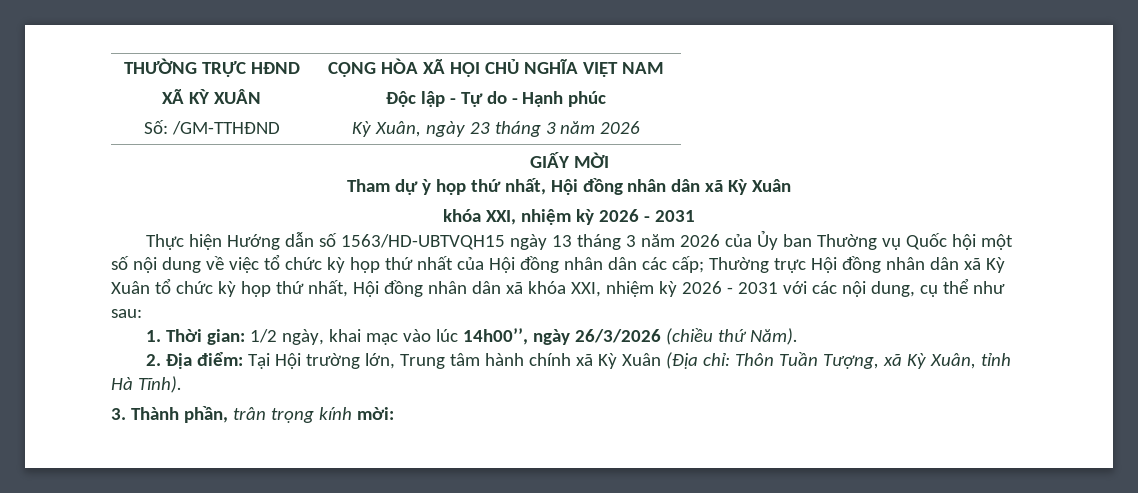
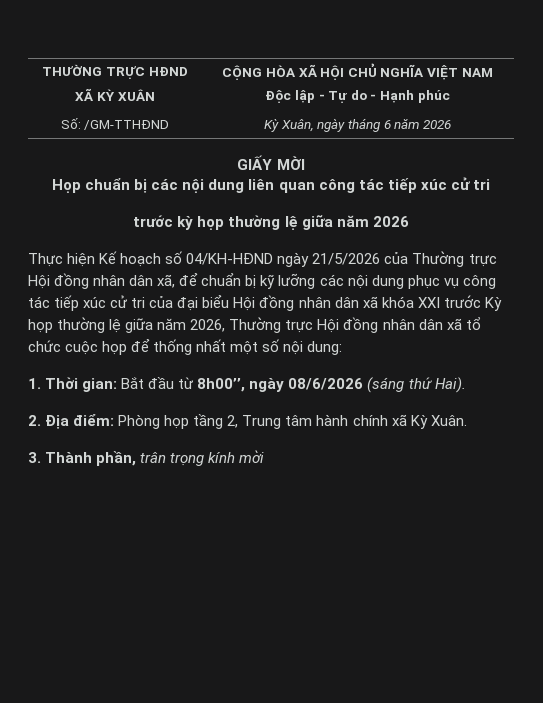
[469,121,556,137] 23 tháng 3 -> [348,118,391,132] tháng 6
[346,178,792,195] [443,209,695,225] [145,230,1013,250] [111,254,704,273] Tham dự ỳ họp thứ nhất, Hội đồng nhân dân xã Kỳ Xuân // khóa XXI, nhiệm kỳ 2026 - 2031 // Thực hiện Hướng dẫn số 1563/HD-UBTVQH15 ngày 13 tháng 3 năm 2026 của Ủy ban Thường vụ Quốc hội một số nội dung về việc tổ chức kỳ họp thứ nhất của Hội đồng nhân dân các cấp; -> [52,177,490,193] [133,215,409,230] [28,251,497,267] [28,273,496,289] [28,295,502,311] [28,317,226,333] Họp chuẩn bị các nội dung liên quan công tác tiếp xúc cử tri // trước kỳ họp thường lệ giữa năm 2026 // Thực hiện Kế hoạch số 04/KH-HĐND ngày 21/5/2026 của Thường trực Hội đồng nhân dân xã, để chuẩn bị kỹ lưỡng các nội dung phục vụ công tác tiếp xúc cử tri của đại biểu Hội đồng nhân dân xã khóa XXI trước Kỳ họp thường lệ giữa năm 2026,
[985,257,1005,273] [111,278,1005,297] [111,309,142,318] [145,328,798,345] Kỳ Xuân tổ chức kỳ họp thứ nhất, Hội đồng nhân dân xã khóa XXI, nhiệm kỳ 2026 - 2031 với các nội dung, cụ thể như sau: // 1. Thời gian: 1/2 ngày, khai mạc vào lúc 14h00’’, ngày 26/3/2026 (chiều thứ Năm). -> [465,317,481,330] [28,339,343,355] [28,377,466,393] tổ chức cuộc họp để thống nhất một số nội dung: // 1. Thời gian: Bắt đầu từ 8h00’’, ngày 08/6/2026 (sáng thứ Hai).
[247,353,395,369] Tại Hội trường lớn, -> [118,414,239,429] Phòng họp tầng 2,
[621,352,1011,369] [111,376,182,393] Xuân (Địa chỉ: Thôn Tuần Tượng, xã Kỳ Xuân, tỉnh Hà Tĩnh). -> [430,415,467,426] Xuân.
[356,407,394,420] mời: -> [239,450,265,463] mời

